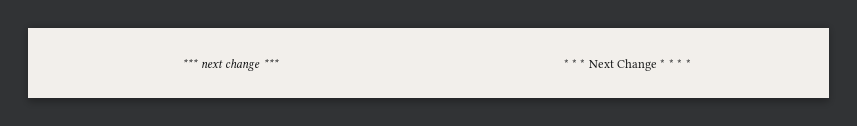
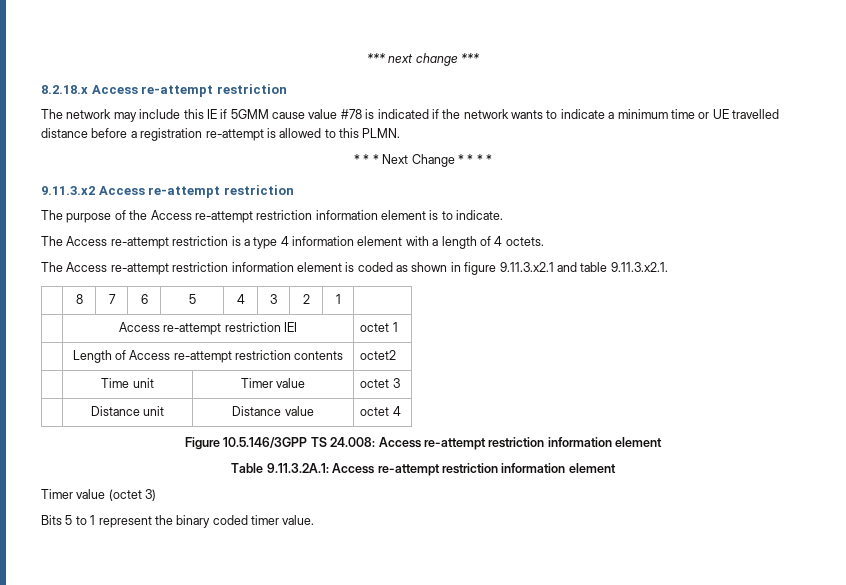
(279, 63) none -> [41,84,287,97] [41,109,779,122] [41,128,401,141] // 8.2.18.x Access re-attempt restriction // The network may include this IE if 5GMM cause value #78 is indicated if the network wants to indicate a minimum time or UE travelled distance before a registration re-attempt is allowed to this PLMN.
(691, 63) none -> [41,185,294,198] [41,210,504,223] [41,236,544,249] [41,262,668,275] [75,294,83,304] [108,294,116,304] [140,294,148,304] [188,294,196,304] [236,294,245,304] [270,294,277,304] [302,294,310,304] [335,294,341,304] [118,322,298,335] [360,322,398,332] [72,350,344,363] [360,350,397,360] [101,378,154,388] [240,378,306,388] [360,378,400,388] [90,406,165,416] [232,406,314,416] [360,406,401,416] [185,437,662,450] [231,463,616,476] [41,489,157,501] [41,515,315,528] // 9.11.3.x2 Access re-attempt restriction // The purpose of the Access re-attempt restriction information element is to indicate. // The Access re-attempt restriction is a type 4 information element with a length of 4 octets. // The Access re-attempt restriction information element is coded as shown in figure 9.11.3.x2.1 and table 9.11.3.x2.1. // | 8 | 7 | 6 | 5 | 4 | 3 | 2 | 1 | // | Access re-attempt restriction IEI | octet 1 // | Length of Access re-attempt restriction contents | octet2 // | Time unit | Timer value | octet 3 // | Distance unit | Distance value | octet 4 // Figure 10.5.146/3GPP TS 24.008: Access re-attempt restriction information element // Table 9.11.3.2A.1: Access re-attempt restriction information element // Timer value (octet 3) // Bits 5 to 1 represent the binary coded timer value.

